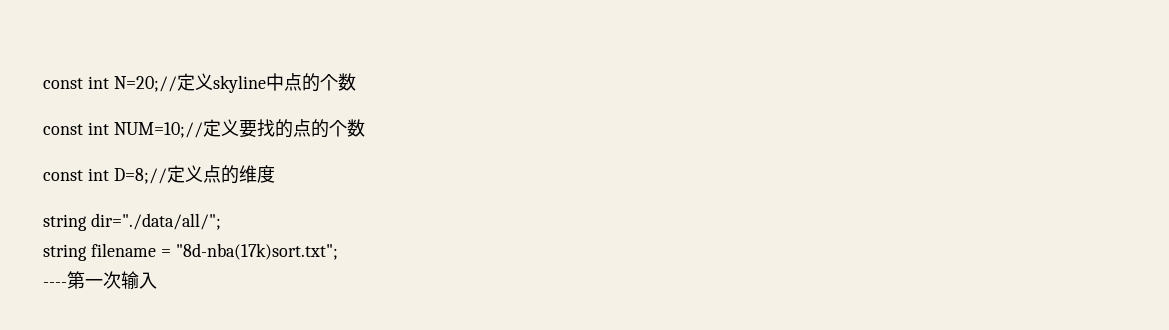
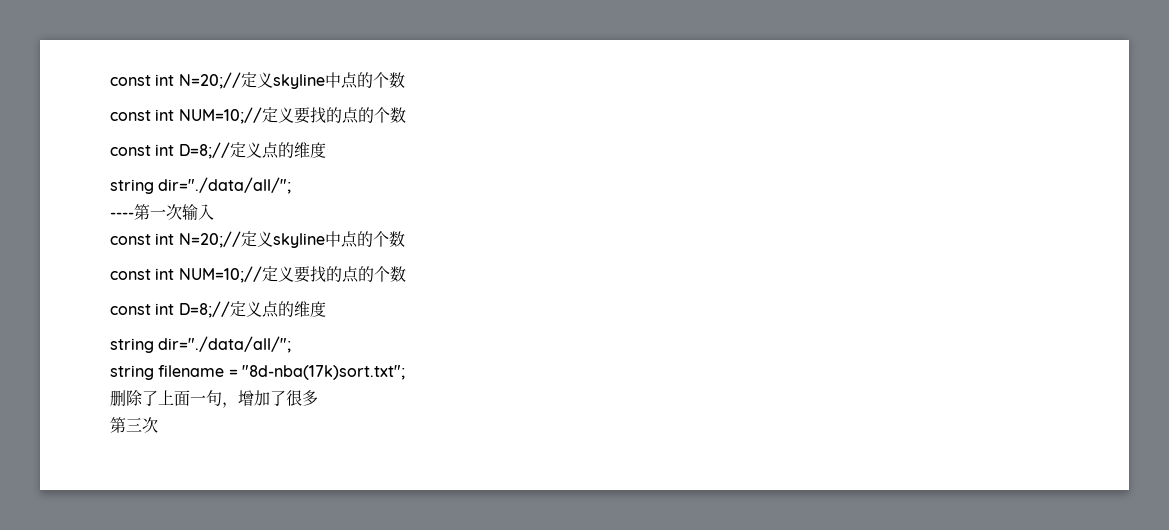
[43,243,338,261] [43,271,157,290] string filename = "8d-nba(17k)sort.txt"; // ----第一次输入 -> [110,204,214,220] [110,231,405,248] [110,266,406,283] [110,301,326,318] [110,336,292,353] [110,365,405,380] [110,390,318,408] [110,417,158,433] ----第一次输入 // const int N=20;//定义skyline中点的个数 // const int NUM=10;//定义要找的点的个数 // const int D=8;//定义点的维度 // string dir="./data/all/"; // string filename = "8d-nba(17k)sort.txt"; // 删除了上面一句，增加了很多 // 第三次

